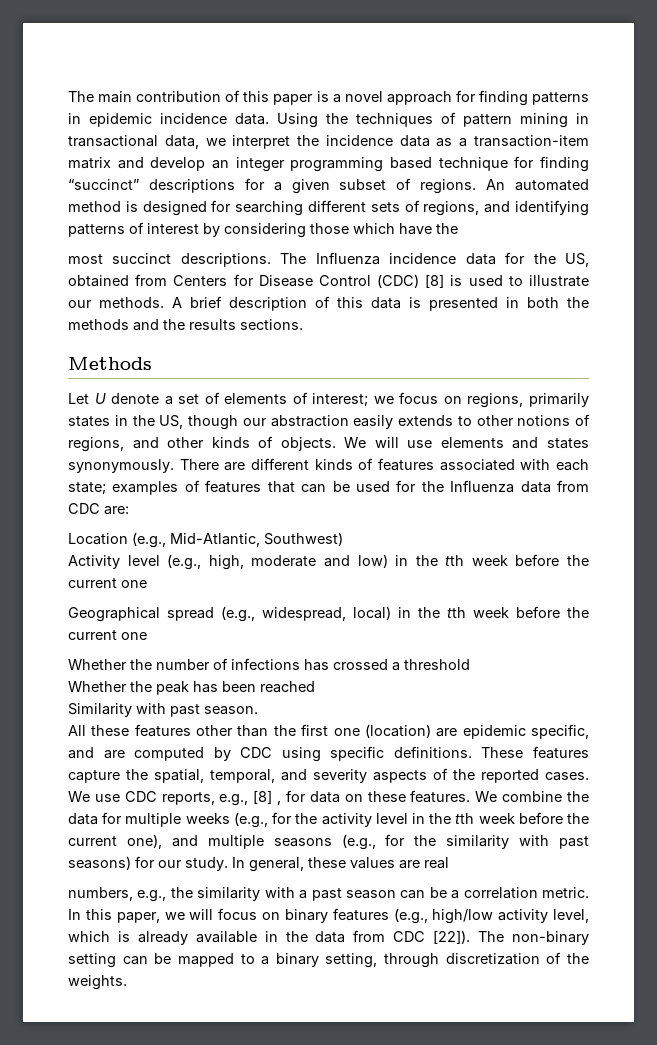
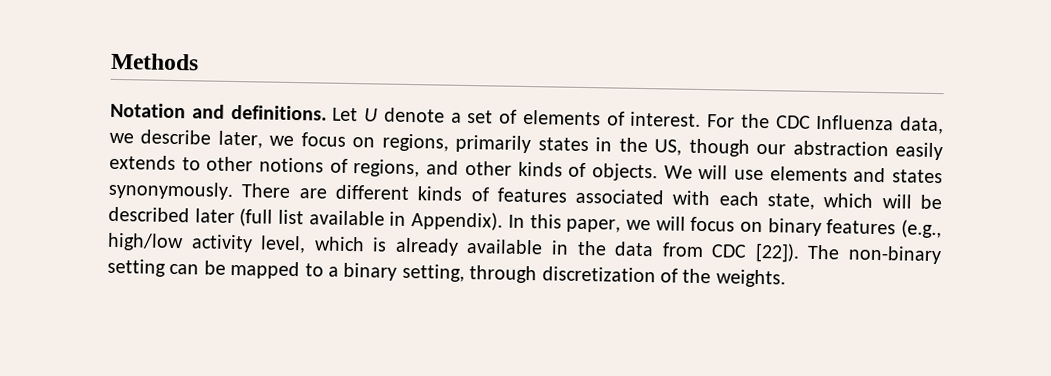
[68,90,589,106] [68,112,589,128] [68,135,589,149] [68,156,589,172] [68,178,590,194] [68,200,589,216] [68,222,458,238] [68,252,590,267] [68,274,589,288] [68,296,589,311] [68,319,303,331] [68,357,152,370] The main contribution of this paper is a novel approach for finding patterns in epidemic incidence data. Using the techniques of pattern mining in transactional data, we interpret the incidence data as a transaction-item matrix and develop an integer programming based technique for finding “succinct” descriptions for a given subset of regions. An automated method is designed for searching different sets of regions, and identifying patterns of interest by considering those which have the // most succinct descriptions. The Influenza incidence data for the US, obtained from Centers for Disease Control (CDC) [8] is used to illustrate our methods. A brief description of this data is presented in both the methods and the results sections. // Methods // -> [110,52,199,71] [110,102,327,121] Methods // Notation and definitions.
[312,393,369,407] interest; -> [630,111,944,135] [109,129,263,149] interest. For the CDC Influenza data, we describe later,
[68,480,589,495] [68,503,129,515] [68,532,343,548] [68,554,589,570] [68,578,147,588] [68,606,589,622] [68,630,147,640] [68,658,470,671] [68,681,315,695] [68,703,258,717] [68,724,590,739] [68,746,589,762] [68,768,589,783] [68,790,589,806] [68,812,589,828] [68,834,589,850] [68,856,449,872] [68,887,590,902] state; examples of features that can be used for the Influenza data from CDC are: // Location (e.g., Mid-Atlantic, Southwest) // Activity level (e.g., high, moderate and low) in the tth week before the current one // Geographical spread (e.g., widespread, local) in the tth week before the current one // Whether the number of infections has crossed a threshold // Whether the peak has been reached // Similarity with past season. // All these features other than the first one (location) are epidemic specific, and are computed by CDC using specific definitions. These features capture the spatial, temporal, and severity aspects of the reported cases. We use CDC reports, e.g., [8] , for data on these features. We combine the data for multiple weeks (e.g., for the activity level in the tth week before the current one), and multiple seasons (e.g., for the similarity with past seasons) for our study. In general, these values are real // numbers, e.g., the similarity with a past season can be a correlation metric. -> [767,193,942,210] [108,206,504,231] state, which will be described later (full list available in Appendix).

